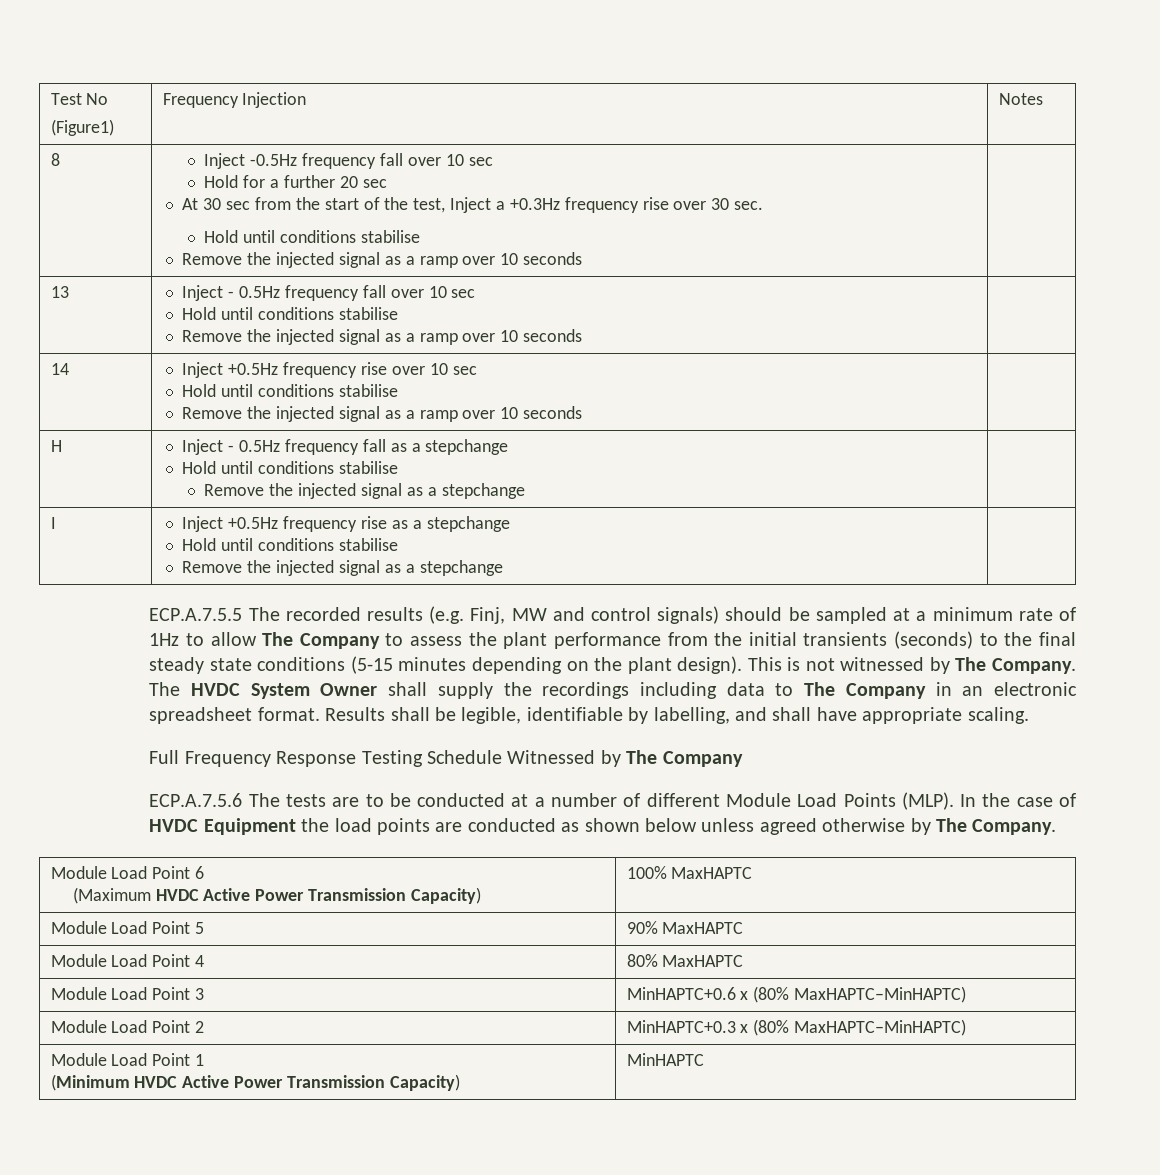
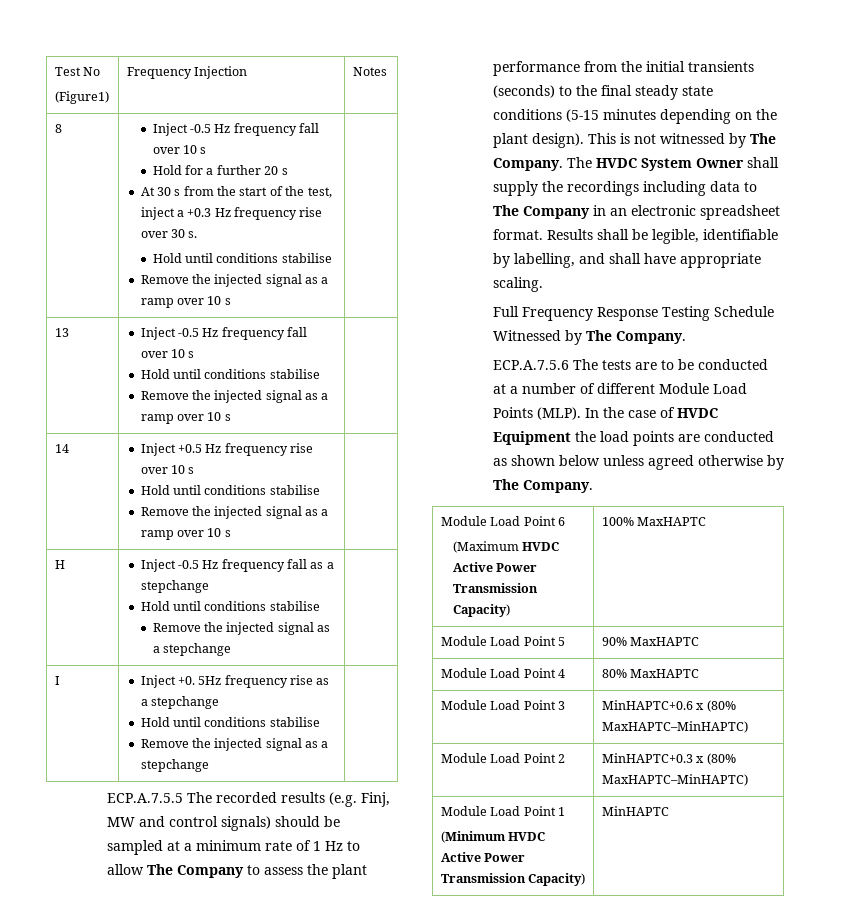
[250,153,493,169] -0.5Hz frequency fall over 10 sec -> [190,123,320,136] [152,145,207,154] -0.5 Hz frequency fall over 10 s
[362,179,387,188] sec -> [281,168,288,175] s
[226,201,251,210] sec -> [174,189,181,196] s
[450,197,560,213] Inject a +0.3Hz -> [140,207,231,220] inject a +0.3 Hz
[734,201,764,210] sec. -> [188,231,198,238] s.
[523,252,583,265] seconds -> [224,298,231,305] s
[228,285,476,301] - 0.5Hz frequency fall over 10 sec -> [177,327,308,340] [140,349,195,358] -0.5 Hz frequency fall over 10 s
[523,329,583,342] seconds -> [224,414,231,421] s
[228,363,279,375] +0.5Hz -> [177,444,222,453] +0.5 Hz
[452,366,477,375] sec -> [188,467,195,474] s
[523,406,583,419] seconds -> [224,530,231,537] s
[228,440,281,452] - 0.5Hz -> [177,560,219,569] -0.5 Hz
[228,517,279,529] +0.5Hz -> [177,676,222,685] +0. 5Hz
[149,633,180,646] 1Hz -> [312,841,343,851] 1 Hz
[662,751,743,767] Company -> [615,331,686,344] Company.

